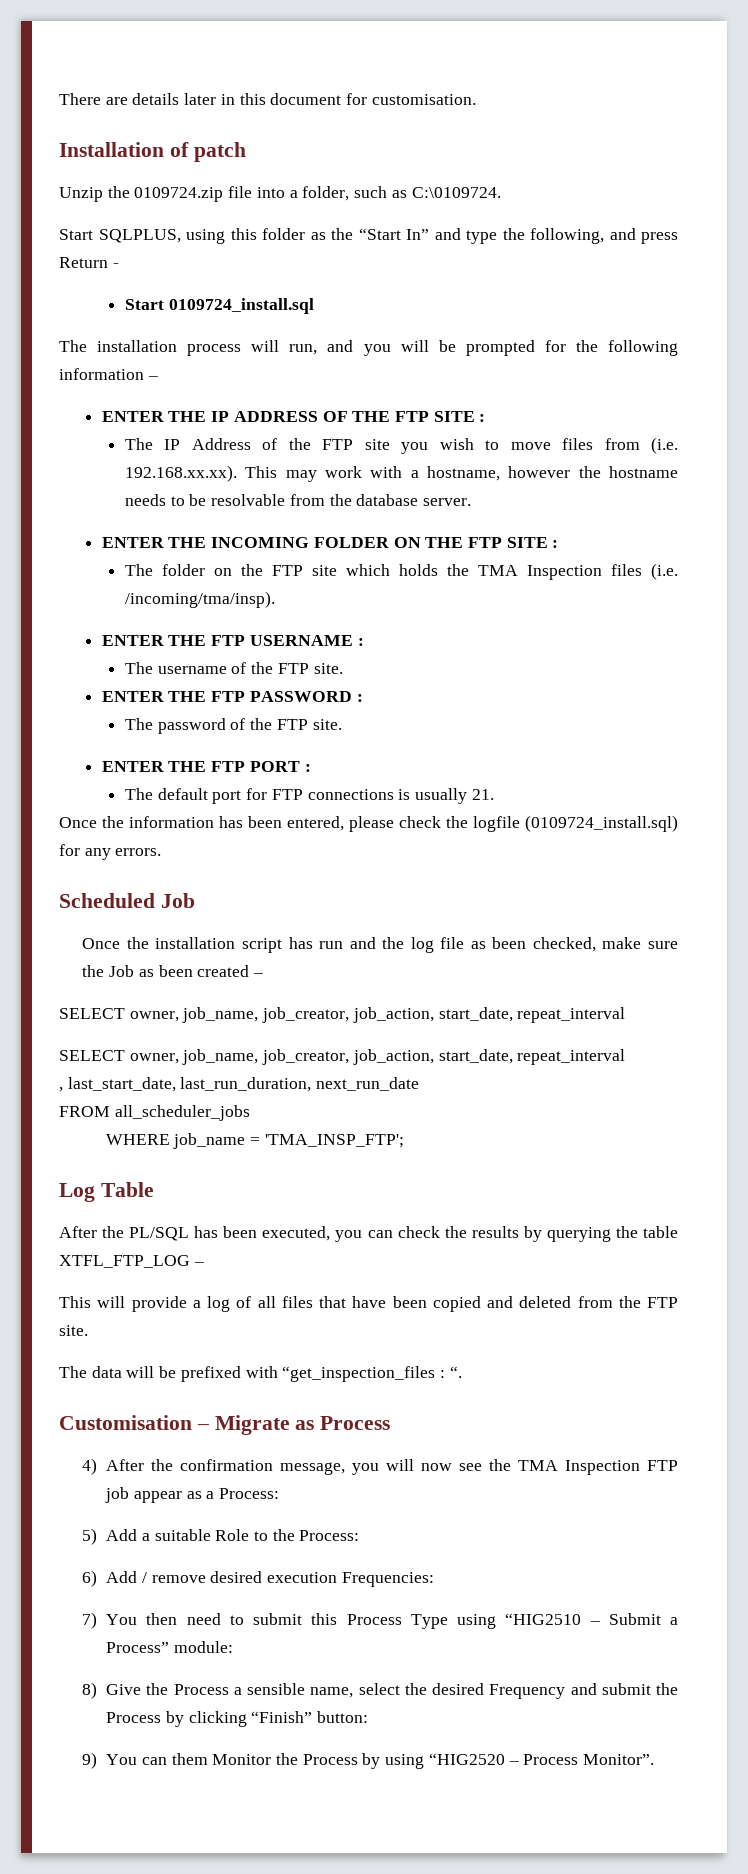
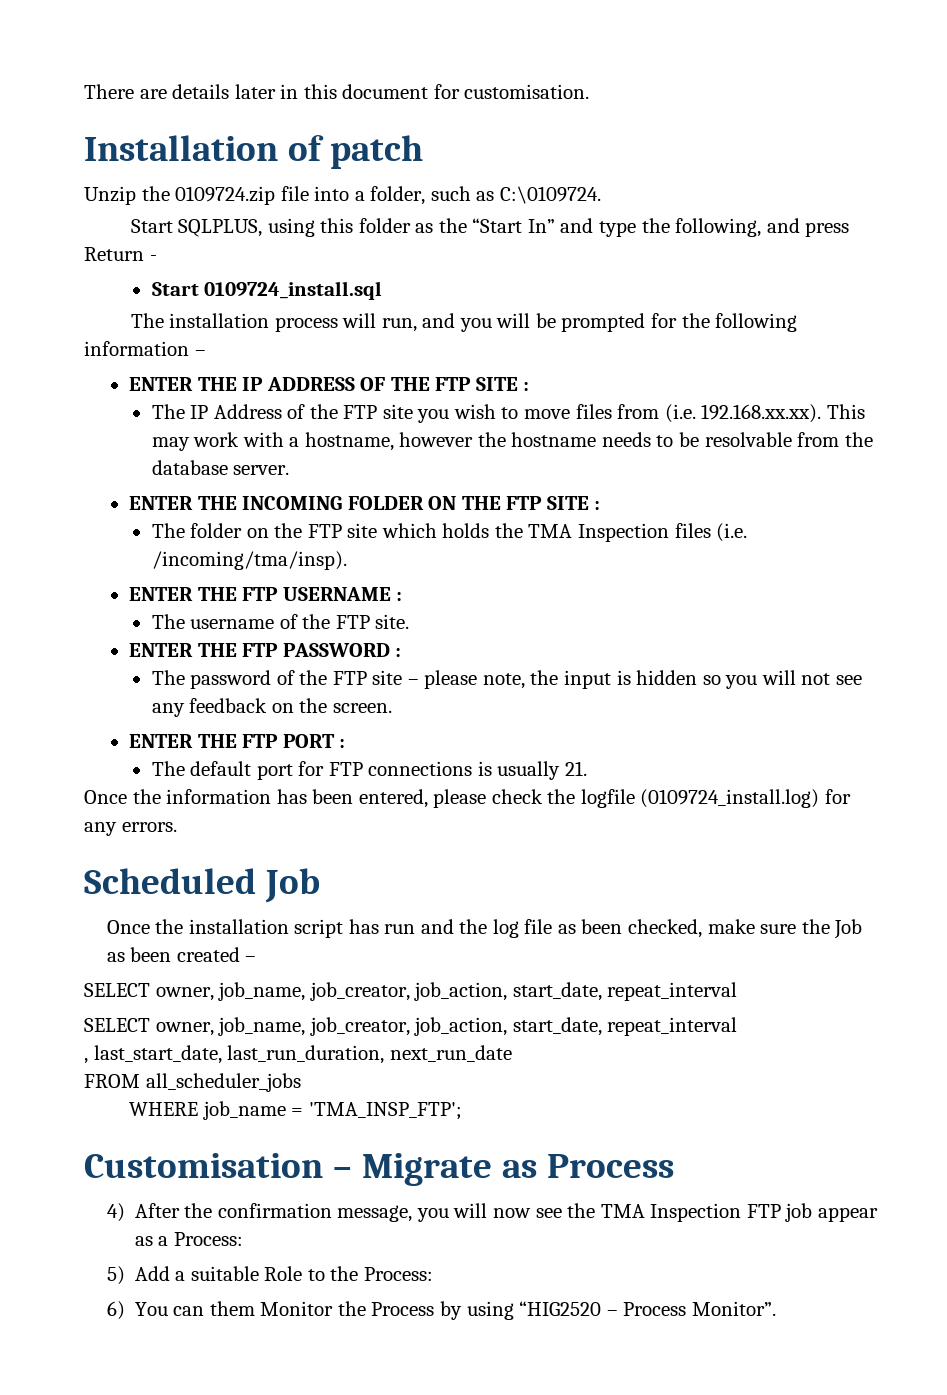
[312,719,342,730] site. -> [372,670,862,689] [151,698,392,717] site – please note, the input is hidden so you will not see any feedback on the screen.
[525,815,678,832] (0109724_install.sql) -> [640,789,820,808] (0109724_install.log)
[59,1182,154,1202] [59,1226,678,1242] [59,1255,204,1268] [59,1296,678,1312] [59,1325,88,1336] [59,1366,462,1382] // Log Table // After the PL/SQL has been executed, you can check the results by querying the table XTFL_FTP_LOG – // This will provide a log of all files that have been copied and deleted from the FTP site. // The data will be prefixed with “get_inspection_files : “. -> (462, 1111) none
[106,1571,434,1587] [82,1612,678,1629] [106,1641,233,1653] [82,1682,678,1699] [106,1711,369,1727] [82,1752,98,1769] Add / remove desired execution Frequencies: // 7) You then need to submit this Process Type using “HIG2510 – Submit a Process” module: // 8) Give the Process a sensible name, select the desired Frequency and submit the Process by clicking “Finish” button: // 9) -> (125, 1310) none

